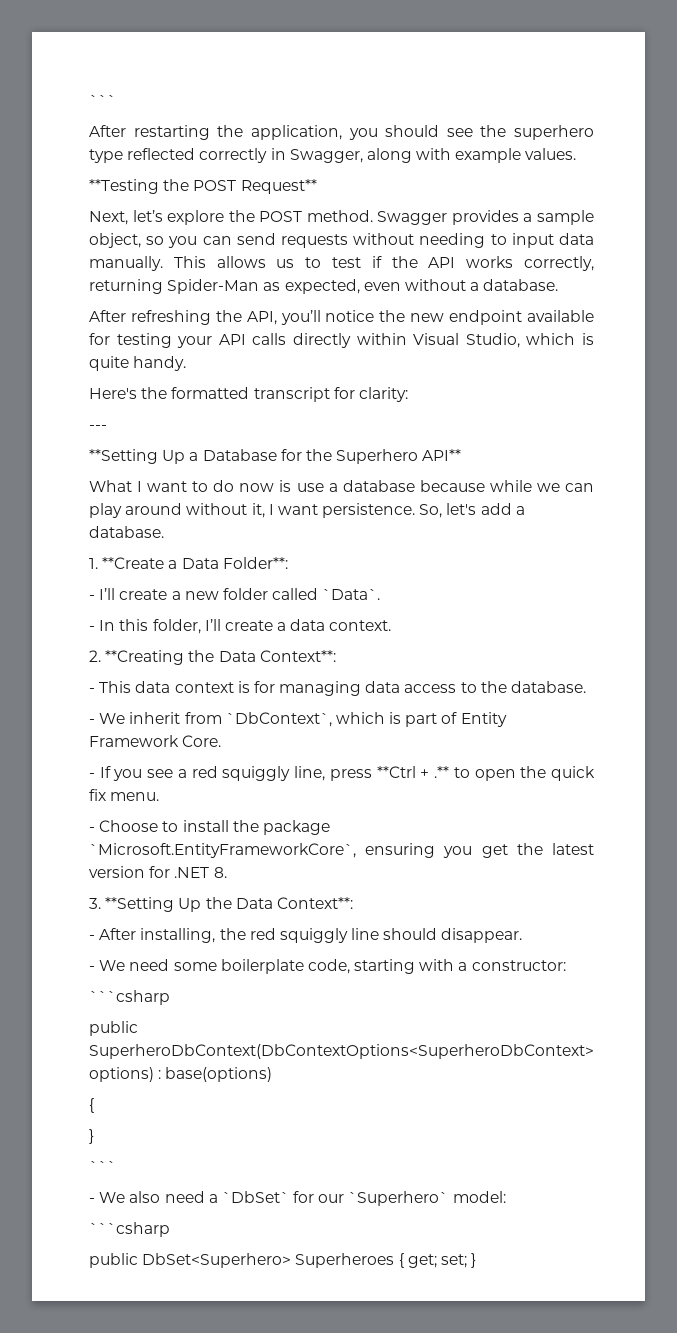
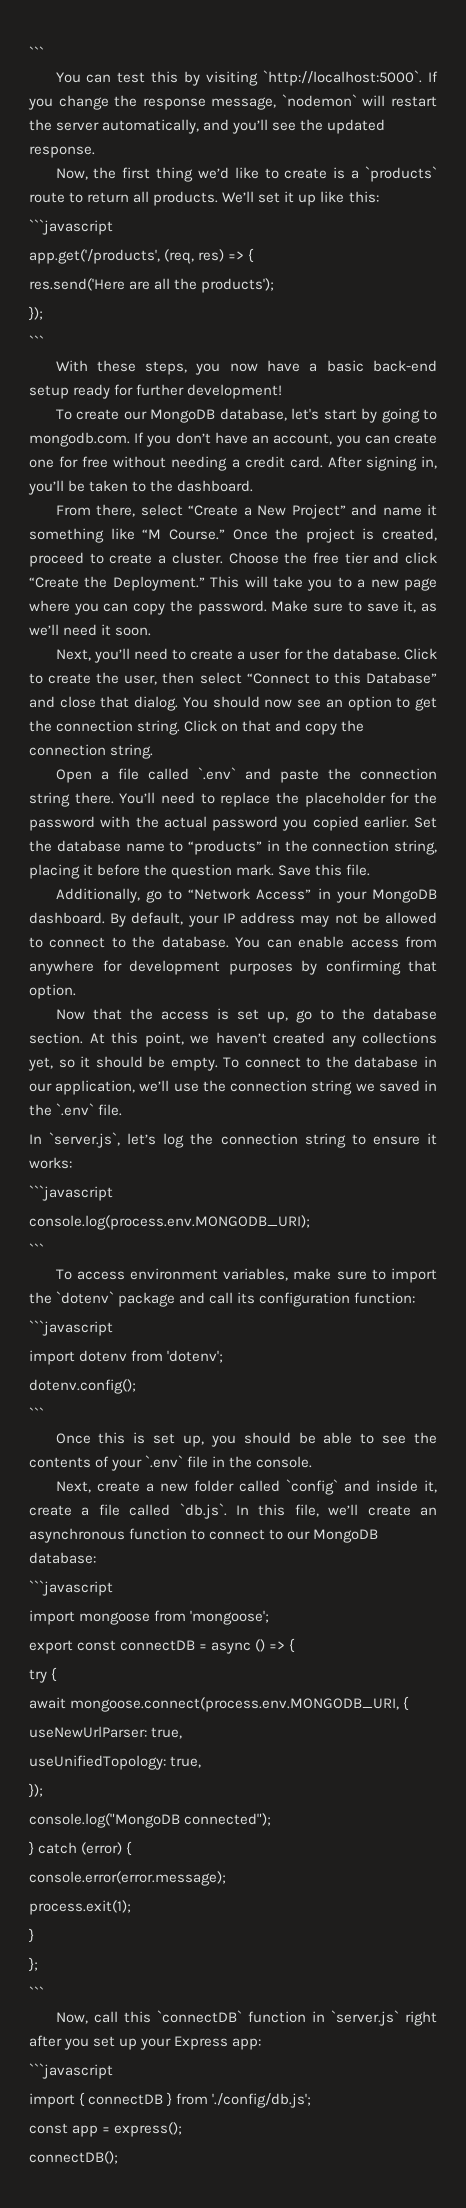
[89,95,116,106] [89,125,594,140] [89,148,577,163] [89,179,317,194] [89,210,594,225] [89,233,594,248] [89,256,594,271] [89,279,559,294] [89,310,595,325] [89,333,595,348] [89,356,187,371] [89,387,408,402] [89,425,107,430] [89,449,462,464] [89,480,594,492] [89,503,525,518] [89,526,164,538] [89,557,288,569] [89,588,116,600] ``` // After restarting the application, you should see the superhero type reflected correctly in Swagger, along with example values. // **Testing the POST Request** // Next, let’s explore the POST method. Swagger provides a sample object, so you can send requests without needing to input data manually. This allows us to test if the API works correctly, returning Spider-Man as expected, even without a database. // After refreshing the API, you’ll notice the new endpoint available for testing your API calls directly within Visual Studio, which is quite handy. // Here's the formatted transcript for clarity: // --- // **Setting Up a Database for the Superhero API** // What I want to do now is use a database because while we can play around without it, I want persistence. So, let's add a database. // 1. **Create a Data Folder**: // - I’ll -> [29,46,44,58] [55,70,438,86] [28,94,437,110] [29,119,386,134] [29,146,95,158] [55,166,437,182] [29,191,379,206] [29,219,113,235] [29,248,255,264] [29,278,275,293] [29,306,43,321] [29,335,44,347] [55,360,437,375] [29,384,283,399] [55,408,437,423] [29,432,438,447] [29,456,438,471] [28,480,254,495] [55,504,437,519] [29,528,437,543] [29,552,437,567] [29,576,437,591] [29,600,438,615] [29,624,152,636] [55,648,437,663] [29,672,437,685] [29,696,438,711] [29,720,365,735] [29,744,154,759] [55,767,437,783] [29,792,438,807] [29,816,437,831] [29,840,437,855] [29,864,371,879] [55,888,437,903] [29,912,438,927] [29,936,438,948] [29,960,437,975] [29,984,76,999] [55,1008,437,1023] [29,1032,437,1047] [28,1056,437,1071] [29,1080,438,1095] [29,1103,123,1116] [29,1132,437,1148] [29,1157,72,1169] [29,1185,113,1201] [29,1215,310,1230] [29,1243,44,1255] [55,1268,437,1283] [29,1291,416,1307] [29,1320,113,1336] [29,1350,224,1365] [29,1379,136,1394] [29,1407,44,1419] [55,1432,438,1447] [29,1455,313,1471] [55,1481,91,1493] ``` // You can test this by visiting `http://localhost:5000`. If you change the response message, `nodemon` will restart the server automatically, and you’ll see the updated response. // Now, the first thing we’d like to create is a `products` route to return all products. We’ll set it up like this: // ```javascript // app.get('/products', (req, res) => { // res.send('Here are all the products'); // }); // ``` // With these steps, you now have a basic back-end setup ready for further development! // To create our MongoDB database, let's start by going to mongodb.com. If you don’t have an account, you can create one for free without needing a credit card. After signing in, you’ll be taken to the dashboard. // From there, select “Create a New Project” and name it something like “M Course.” Once the project is created, proceed to create a cluster. Choose the free tier and click “Create the Deployment.” This will take you to a new page where you can copy the password. Make sure to save it, as we’ll need it soon. // Next, you’ll need to create a user for the database. Click to create the user, then select “Connect to this Database” and close that dialog. You should now see an option to get the connection string. Click on that and copy the connection string. // Open a file called `.env` and paste the connection string there. You’ll need to replace the placeholder for the password with the actual password you copied earlier. Set the database name to “products” in the connection string, placing it before the question mark. Save this file. // Additionally, go to “Network Access” in your MongoDB dashboard. By default, your IP address may not be allowed to connect to the database. You can enable access from anywhere for development purposes by confirming that option. // Now that the access is set up, go to the database section. At this point, we haven’t created any collections yet, so it should be empty. To connect to the database in our application, we’ll use the connection string we saved in the `.env` file. // In `server.js`, let’s log the connection string to ensure it works: // ```javascript // console.log(process.env.MONGODB_URI); // ``` // To access environment variables, make sure to import the `dotenv` package and call its configuration function: // ```javascript // import dotenv from 'dotenv'; // dotenv.config(); // ``` // Once this is set up, you should be able to see the contents of your `.env` file in the console. // Next,
[322,589,381,600] [89,619,392,634] [89,650,336,665] [89,681,587,696] [89,712,507,727] [89,735,222,747] [89,766,595,781] [89,789,160,801] [89,820,330,835] [89,843,594,858] [89,866,227,878] [89,897,353,912] [89,928,523,943] [89,959,566,974] [89,990,170,1005] [89,1021,138,1036] [89,1044,594,1059] [89,1067,273,1082] [89,1098,94,1113] [89,1129,94,1144] [89,1161,116,1172] [89,1191,506,1206] [89,1222,170,1237] [89,1253,477,1268] `Data`. // - In this folder, I’ll create a data context. // 2. **Creating the Data Context**: // - This data context is for managing data access to the database. // - We inherit from `DbContext`, which is part of Entity Framework Core. // - If you see a red squiggly line, press **Ctrl + .** to open the quick fix menu. // - Choose to install the package `Microsoft.EntityFrameworkCore`, ensuring you get the latest version for .NET 8. // 3. **Setting Up the Data Context**: // - After installing, the red squiggly line should disappear. // - We need some boilerplate code, starting with a constructor: // ```csharp // public SuperheroDbContext(DbContextOptions<SuperheroDbContext> options) : base(options) // { // } // ``` // - We also need a `DbSet` for our `Superhero` model: // ```csharp // public DbSet<Superhero> Superheroes { get; set; } -> [285,1479,437,1495] [29,1503,437,1519] [29,1528,379,1543] [29,1552,96,1564] [29,1580,113,1596] [29,1610,270,1625] [29,1638,296,1654] [29,1667,58,1683] [29,1696,410,1712] [29,1726,183,1739] [29,1755,202,1770] [29,1783,43,1798] [29,1813,272,1828] [29,1841,133,1856] [29,1871,226,1886] [29,1900,131,1915] [29,1928,34,1943] [29,1957,38,1972] [29,1986,44,1998] [55,2010,438,2026] [29,2035,262,2050] [29,2063,113,2079] [29,2092,312,2108] [29,2122,183,2137] [29,2151,118,2164] `config` and inside it, create a file called `db.js`. In this file, we’ll create an asynchronous function to connect to our MongoDB database: // ```javascript // import mongoose from 'mongoose'; // export const connectDB = async () => { // try { // await mongoose.connect(process.env.MONGODB_URI, { // useNewUrlParser: true, // useUnifiedTopology: true, // }); // console.log("MongoDB connected"); // } catch (error) { // console.error(error.message); // process.exit(1); // } // }; // ``` // Now, call this `connectDB` function in `server.js` right after you set up your Express app: // ```javascript // import { connectDB } from './config/db.js'; // const app = express(); // connectDB();

